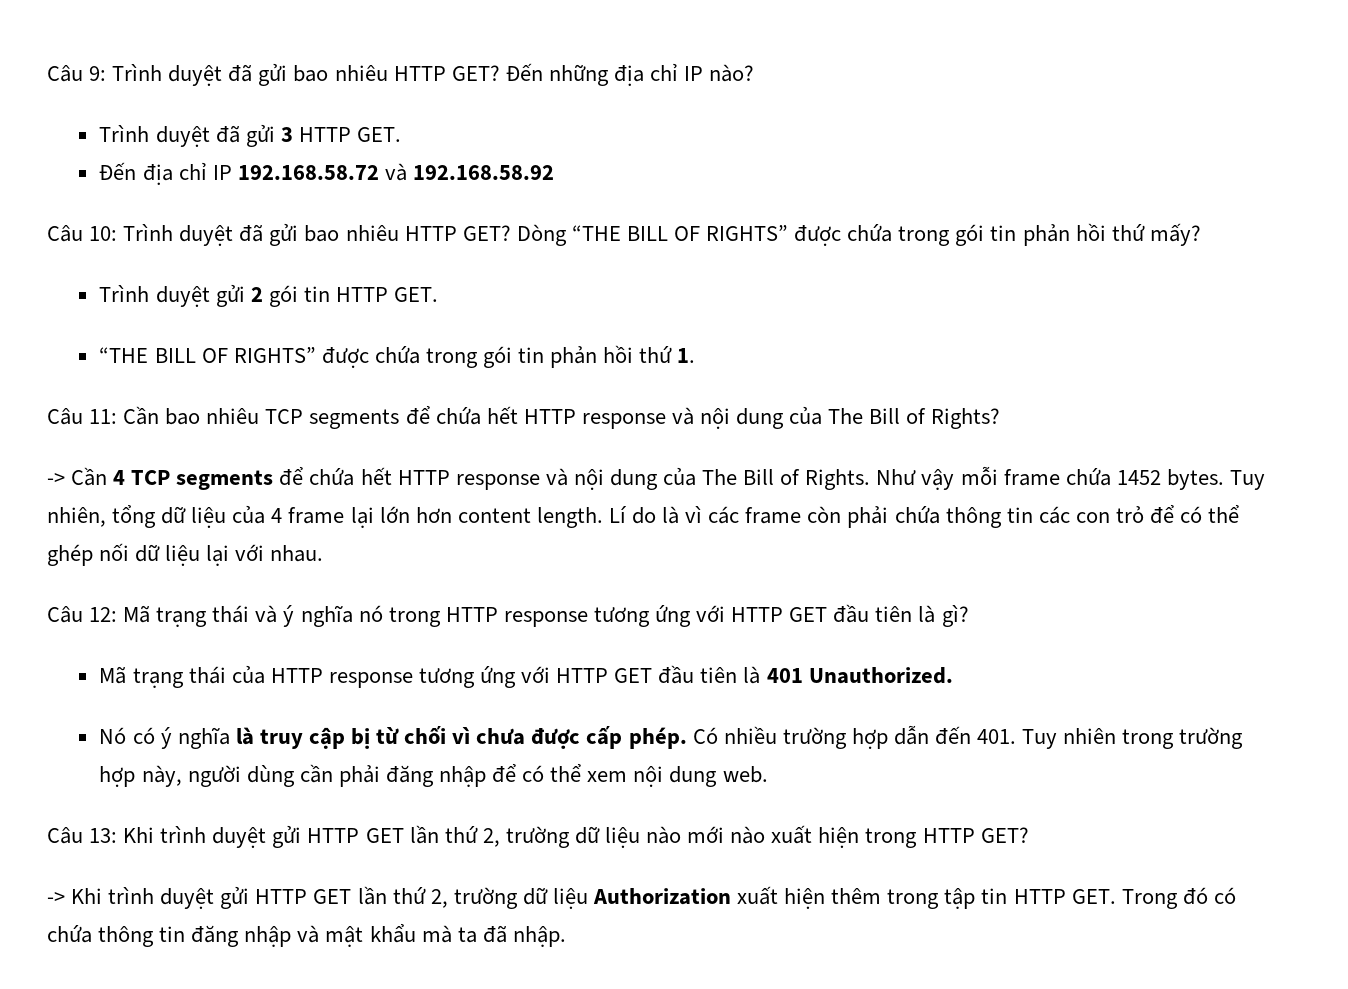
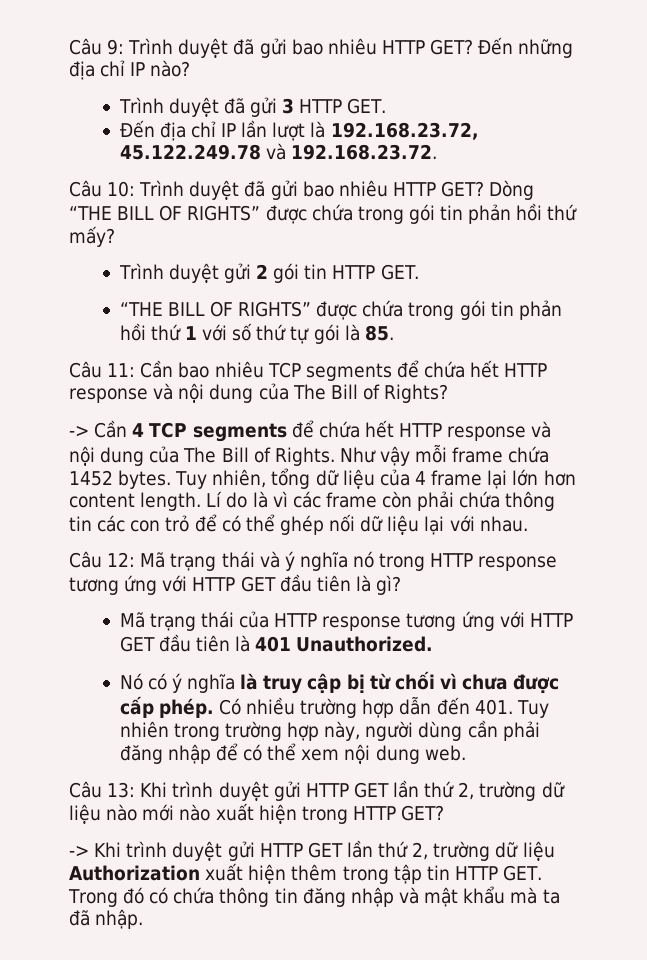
[237,163,554,181] 192.168.58.72 và 192.168.58.92 -> [241,120,479,141] [119,143,437,160] lần lượt là 192.168.23.72, 45.122.249.78 và 192.168.23.72.
[677,348,696,363] 1. -> [184,323,394,344] 1 với số thứ tự gói là 85.

